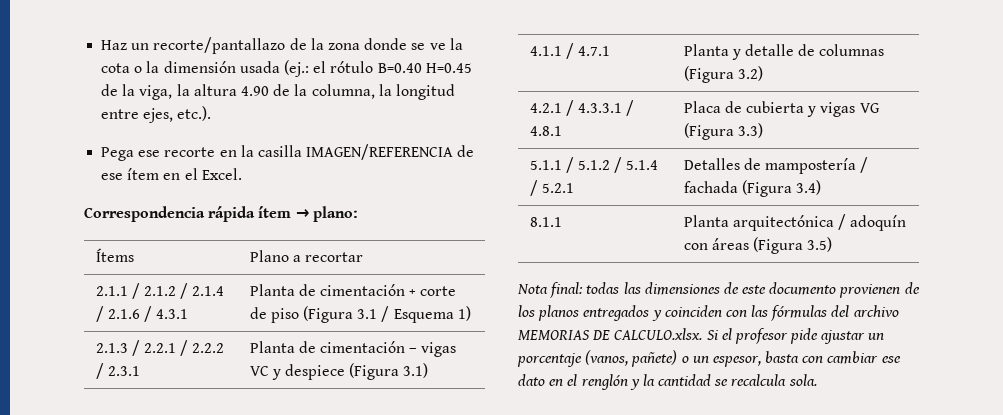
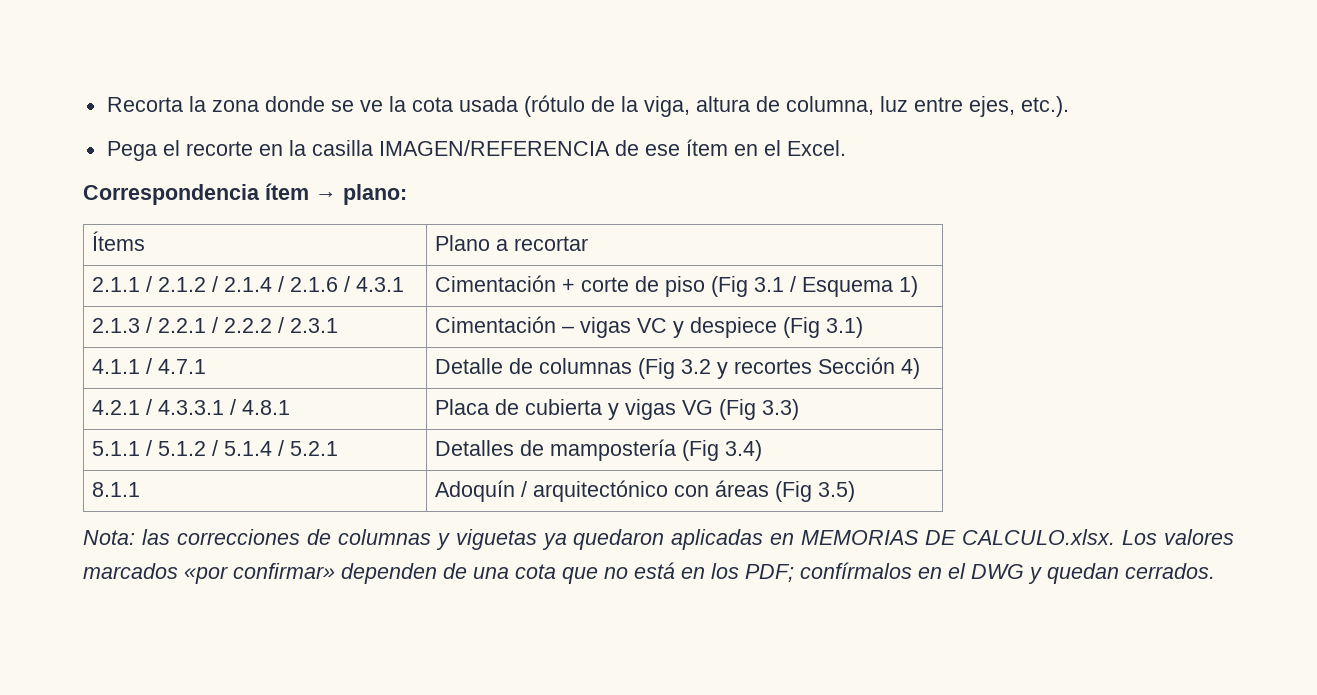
[101,37,307,54] Haz un recorte/pantallazo de -> [106,97,183,112] Recorta
[134,60,472,77] [101,84,455,100] o la dimensión usada (ej.: el rótulo B=0.40 H=0.45 de la viga, la altura 4.90 de la columna, la longitud -> [458,95,908,117] usada (rótulo de la viga, altura de columna, luz
[138,150,161,157] ese -> [162,140,180,156] el
[208,206,256,222] rápida -> (260, 194) none
[249,284,406,296] Planta de cimentación -> [434,275,556,292] Cimentación
[303,306,354,323] (Figura -> [710,276,748,297] (Fig
[249,341,406,353] Planta de cimentación -> [434,316,556,333] Cimentación
[349,363,400,380] (Figura -> [782,317,820,338] (Fig
[683,44,885,60] [683,66,763,83] Planta y detalle de columnas (Figura 3.2) -> [434,357,920,379] Detalle de columnas (Fig 3.2 y recortes Sección 4)
[683,123,734,140] (Figura -> [718,399,756,420] (Fig
[860,157,869,173] [683,180,792,197] / fachada (Figura -> [681,440,719,461] (Fig
[683,214,907,231] Planta arquitectónica / adoquín -> [434,480,668,502] Adoquín / arquitectónico
[753,237,804,254] (Figura -> [774,481,812,502] (Fig
[517,282,920,298] [518,305,899,321] [518,328,885,344] [517,350,901,367] [518,374,817,390] Nota final: todas las dimensiones de este documento provienen de los planos entregados y coinciden con las fórmulas del archivo MEMORIAS DE CALCULO.xlsx. Si el profesor pide ajustar un porcentaje (vanos, pañete) o un espesor, basta con cambiar ese dato en el renglón y la cantidad se recalcula sola. -> [83,529,1234,550] [83,562,1215,584] Nota: las correcciones de columnas y viguetas ya quedaron aplicadas en MEMORIAS DE CALCULO.xlsx. Los valores marcados «por confirmar» dependen de una cota que no está en los PDF; confírmalos en el DWG y quedan cerrados.

